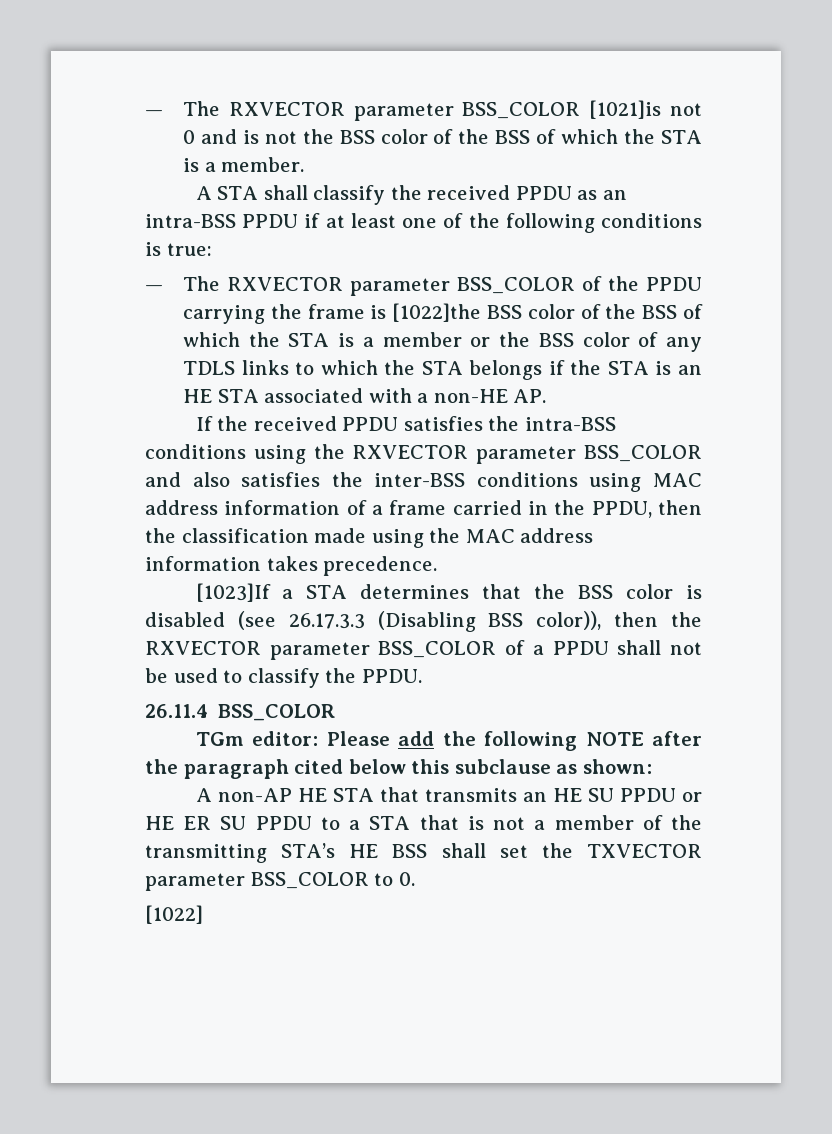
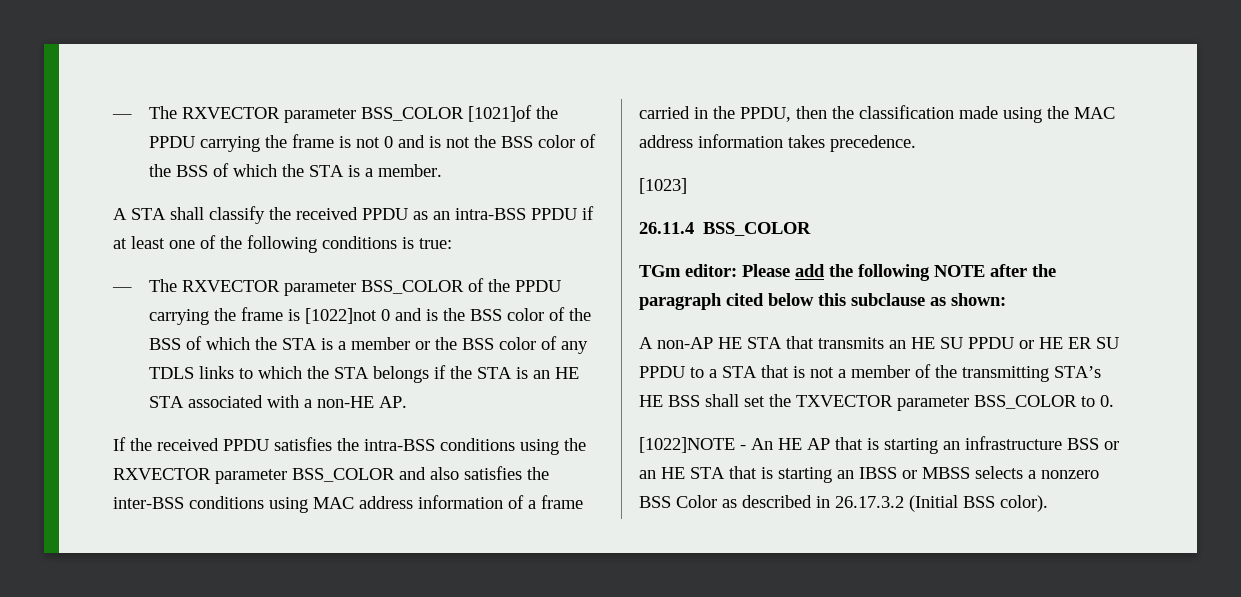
[145,100,662,121] — The RXVECTOR parameter BSS_COLOR [1021]is -> [112,105,558,123] [148,134,351,152] — The RXVECTOR parameter BSS_COLOR [1021]of the PPDU carrying the frame is
[392,303,482,322] [1022]the -> [304,308,465,324] [1022]not 0 and is the
[195,583,702,602] [145,611,702,632] [145,640,702,660] [145,668,422,688] [1023]If a STA determines that the BSS color is disabled (see 26.17.3.3 (Disabling BSS color)), then the RXVECTOR parameter BSS_COLOR of a PPDU shall not be used to classify the PPDU. -> [639,178,687,194] [1023]
[145,905,203,924] [1022] -> [639,436,1119,454] [639,466,1099,483] [639,495,1048,512] [1022]NOTE - An HE AP that is starting an infrastructure BSS or an HE STA that is starting an IBSS or MBSS selects a nonzero BSS Color as described in 26.17.3.2 (Initial BSS color).

